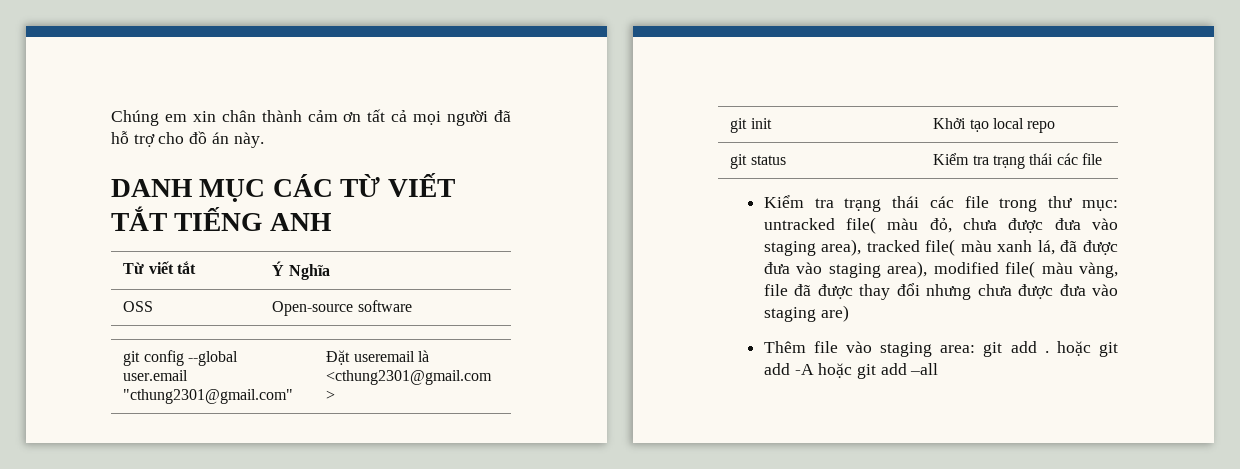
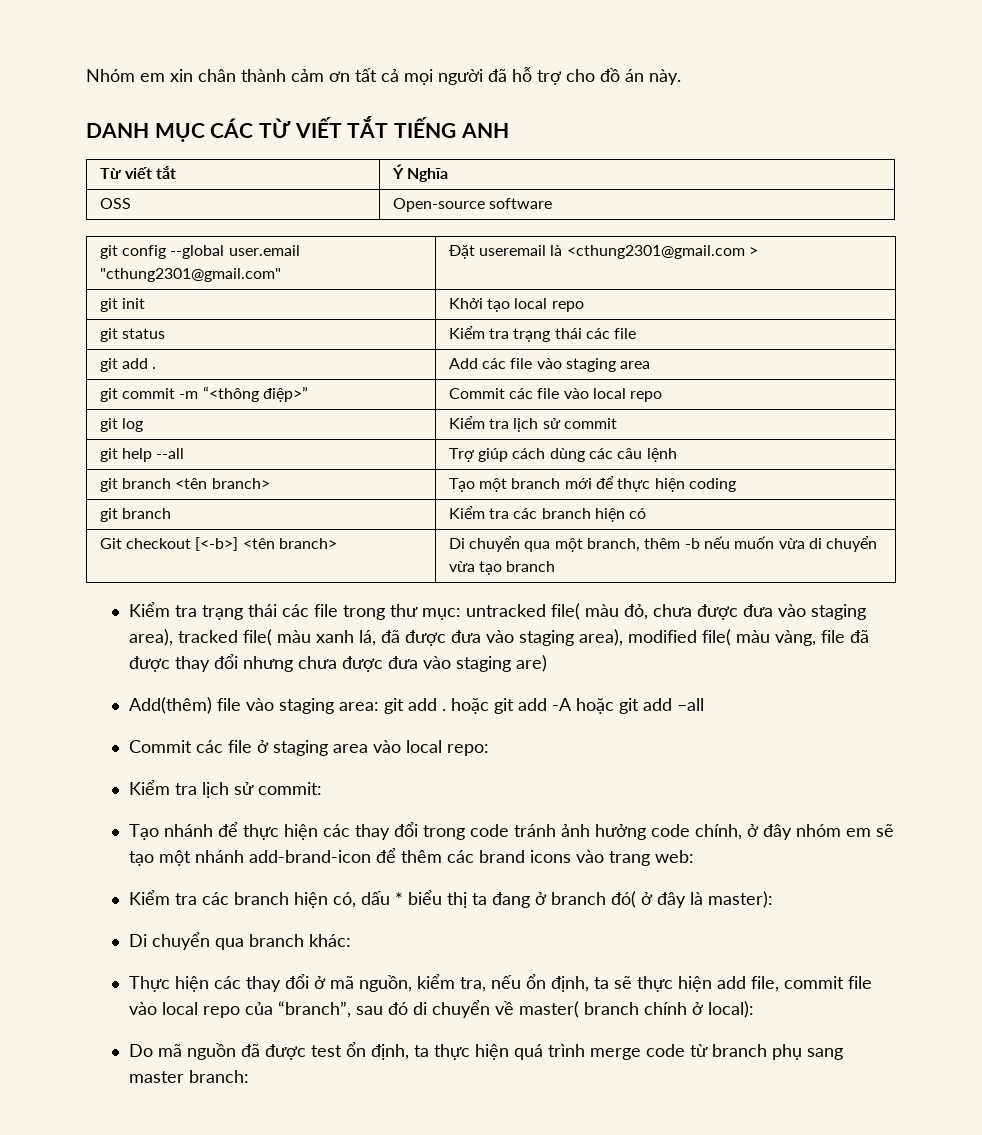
[111,110,159,126] Chúng -> [86,69,135,82] Nhóm
(1102, 159) none -> [99,358,157,372] [448,358,651,372] [99,386,309,402] [448,388,663,402] [99,418,144,432] [448,416,618,432] [99,448,185,462] [448,448,677,462] [99,478,270,492] [448,476,737,492] [99,508,172,522] [448,506,647,522] [99,537,338,551] [448,536,878,552] [448,561,556,575] // git add . | Add các file vào staging area // git commit -m “<thông điệp>” | Commit các file vào local repo // git log | Kiểm tra lịch sử commit // git help --all | Trợ giúp cách dùng các câu lệnh // git branch <tên branch> | Tạo một branch mới để thực hiện coding // git branch | Kiểm tra các branch hiện có // Git checkout [<-b>] <tên branch> | Di chuyển qua một branch, thêm -b nếu muốn vừa di chuyển vừa tạo branch
[763,341,806,353] Thêm -> [128,697,212,714] Add(thêm)
(939, 369) none -> [128,740,489,756] [128,780,322,798] [128,822,894,840] [128,848,694,866] [128,890,773,908] [128,932,351,950] [128,974,872,992] [128,1000,754,1018] [128,1042,843,1060] [128,1070,249,1083] // Commit các file ở staging area vào local repo: // Kiểm tra lịch sử commit: // Tạo nhánh để thực hiện các thay đổi trong code tránh ảnh hưởng code chính, ở đây nhóm em sẽ tạo một nhánh add-brand-icon để thêm các brand icons vào trang web: // Kiểm tra các branch hiện có, dấu * biểu thị ta đang ở branch đó( ở đây là master): // Di chuyển qua branch khác: // Thực hiện các thay đổi ở mã nguồn, kiểm tra, nếu ổn định, ta sẽ thực hiện add file, commit file vào local repo của “branch”, sau đó di chuyển về master( branch chính ở local): // Do mã nguồn đã được test ổn định, ta thực hiện quá trình merge code từ branch phụ sang master branch:

